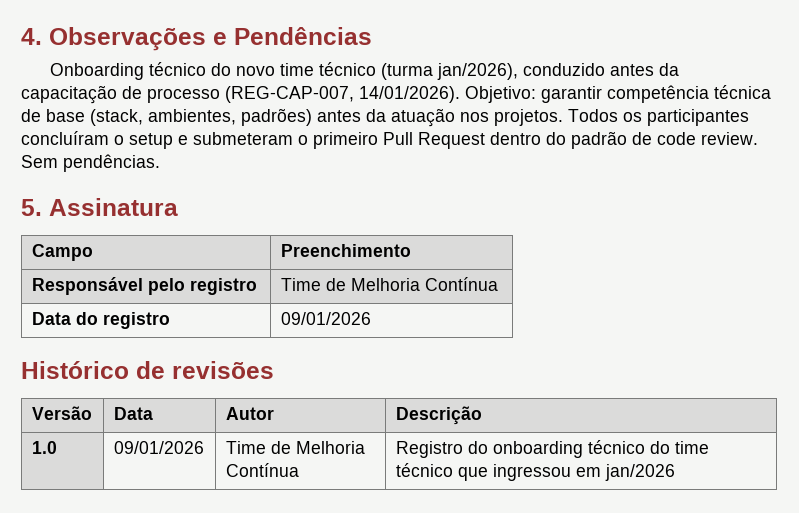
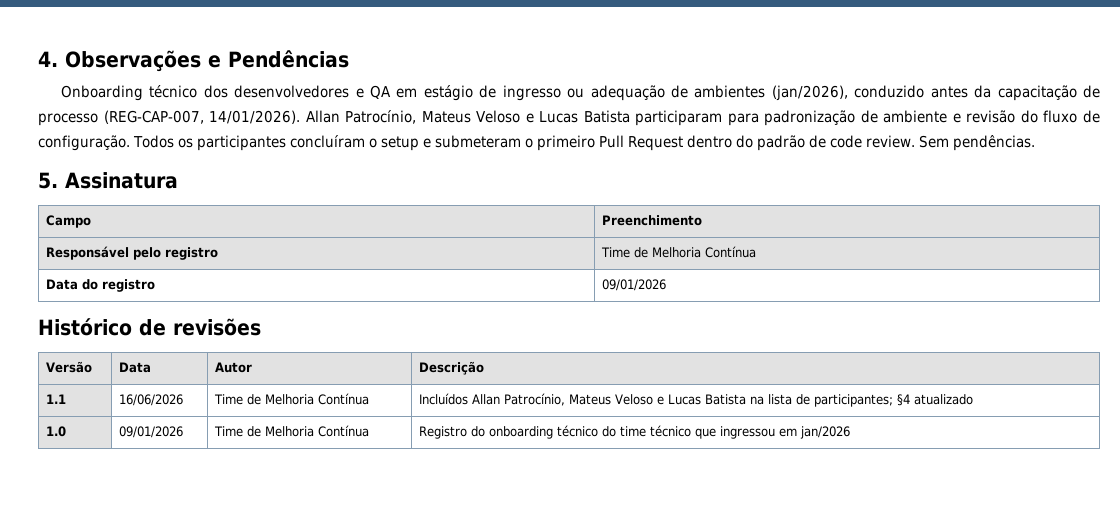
[211,62,519,80] do novo time técnico (turma jan/2026), -> [203,85,848,101] dos desenvolvedores e QA em estágio de ingresso ou adequação de ambientes (jan/2026),
[465,85,771,103] [21,108,563,127] Objetivo: garantir competência técnica de base (stack, ambientes, padrões) antes da atuação nos projetos. -> [305,110,1100,126] [38,135,130,151] Allan Patrocínio, Mateus Veloso e Lucas Batista participaram para padronização de ambiente e revisão do fluxo de configuração.
(482, 415) none -> [45,394,66,404] [118,394,183,406] [213,393,369,405] [418,393,973,407] // 1.1 | 16/06/2026 | Time de Melhoria Contínua | Incluídos Allan Patrocínio, Mateus Veloso e Lucas Batista na lista de participantes; §4 atualizado

